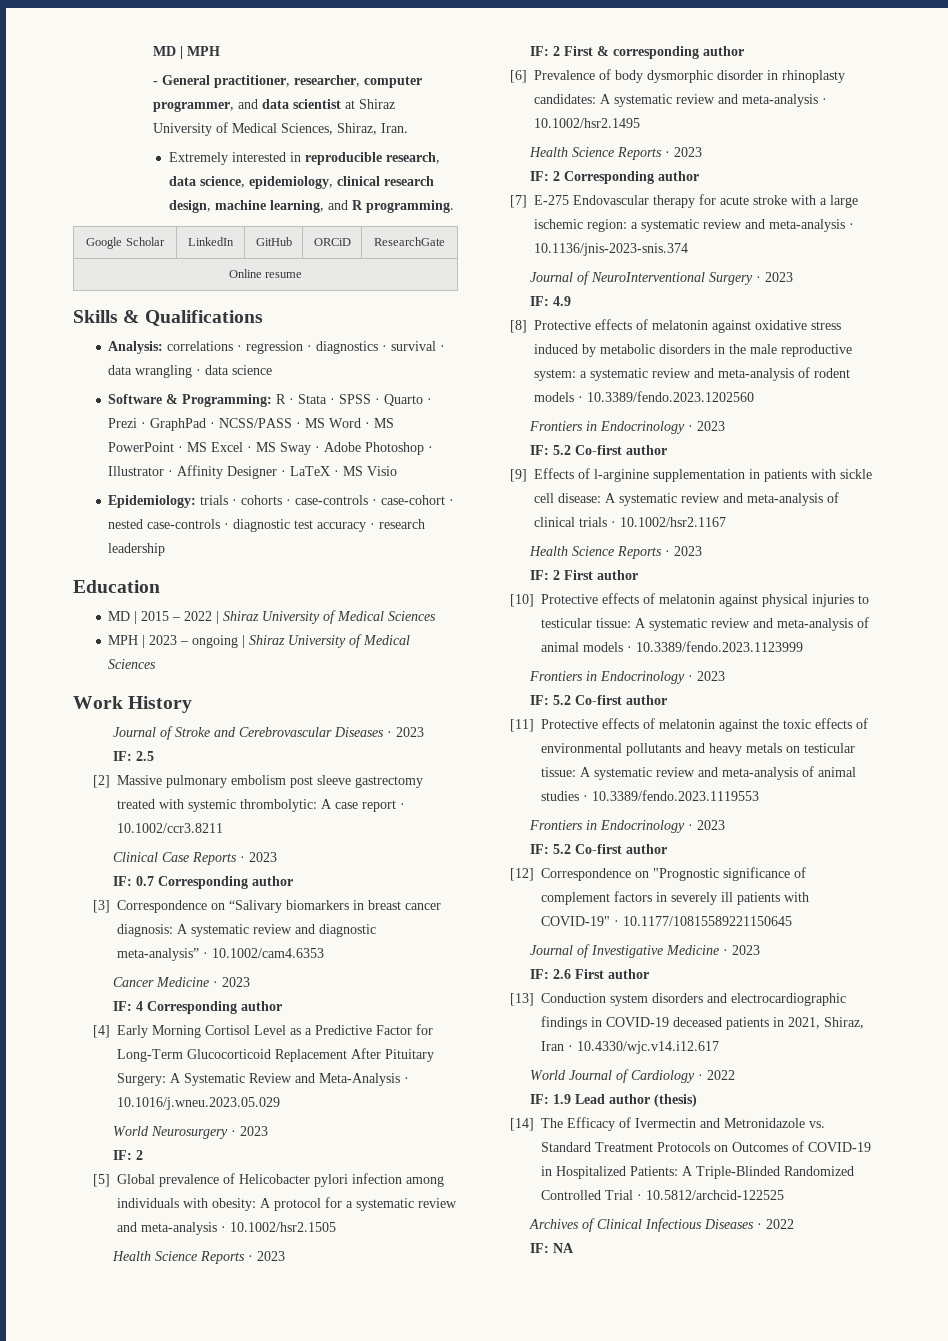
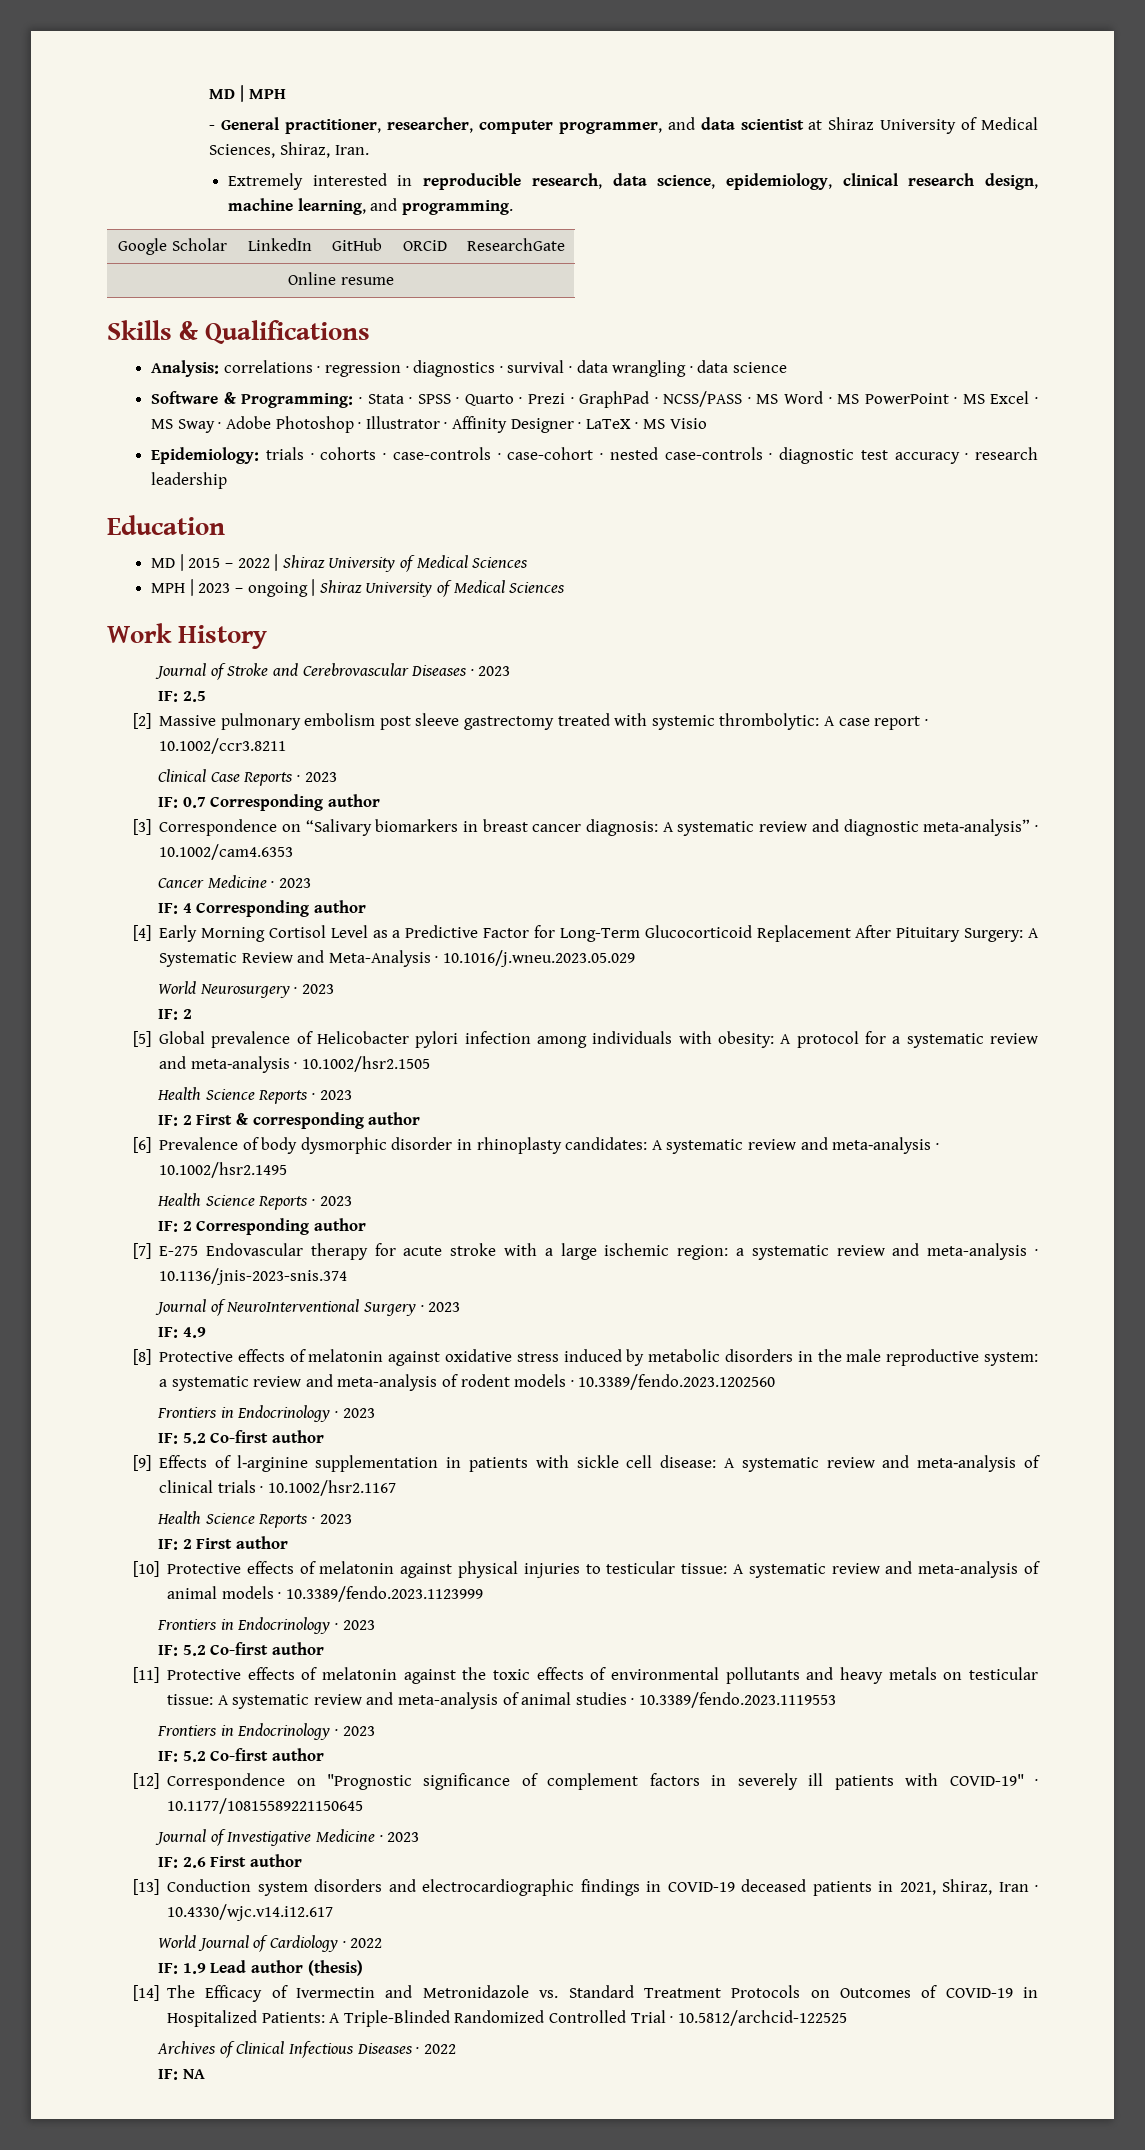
[351,200,363,210] R -> (398, 204) none
[276,394,287,404] R -> (354, 400) none

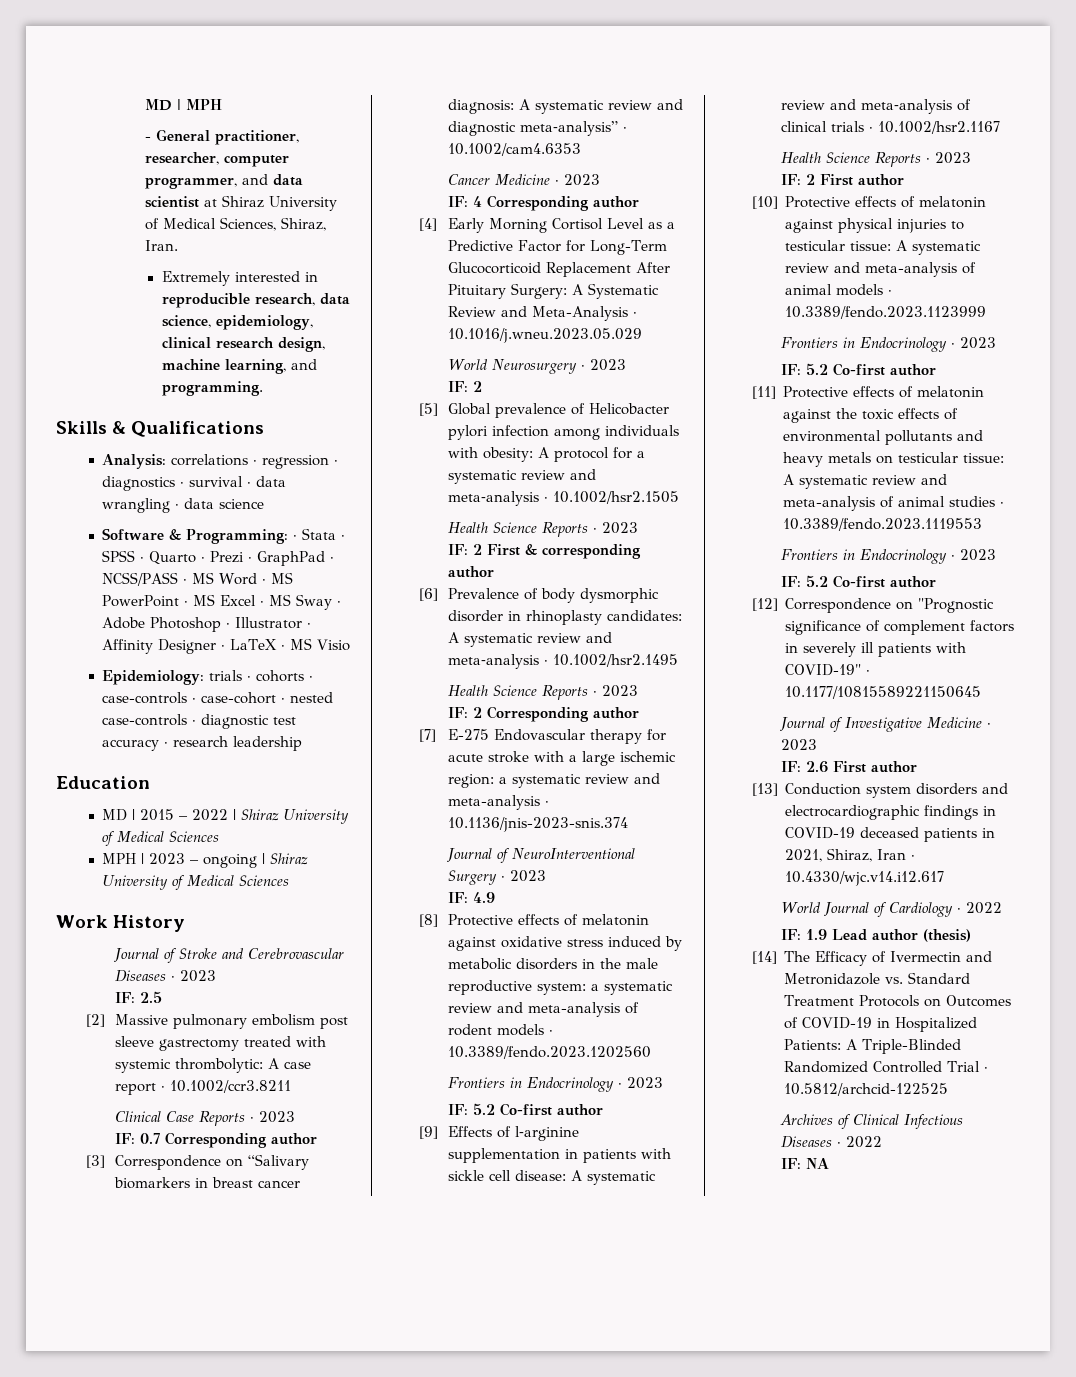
[118,238,227,255] [247,238,312,251] [332,238,382,251] [402,240,447,251] [466,238,565,251] [288,272,394,285] // Google Scholar | LinkedIn | GitHub | ORCiD | ResearchGate // Online resume -> (263, 388) none

